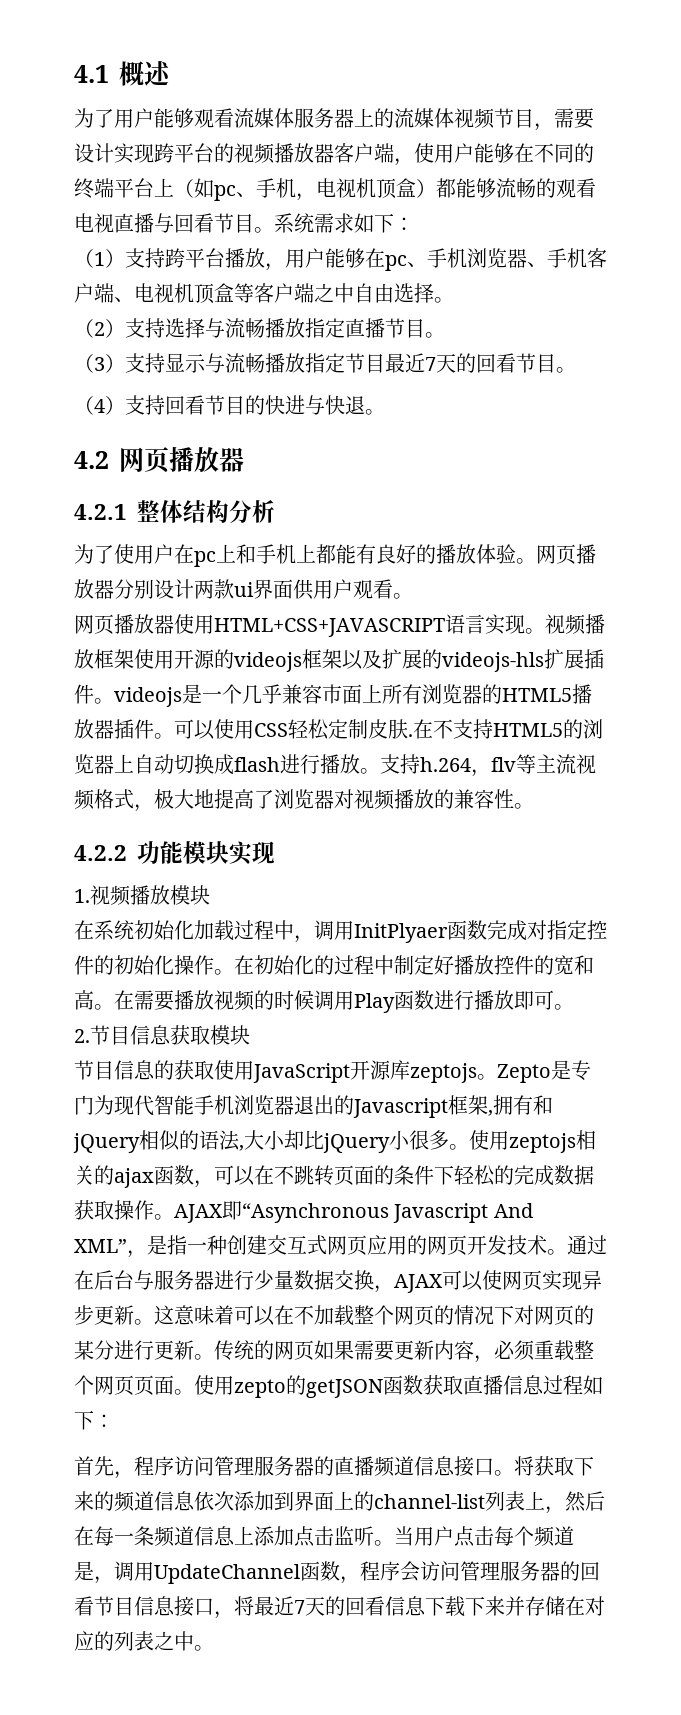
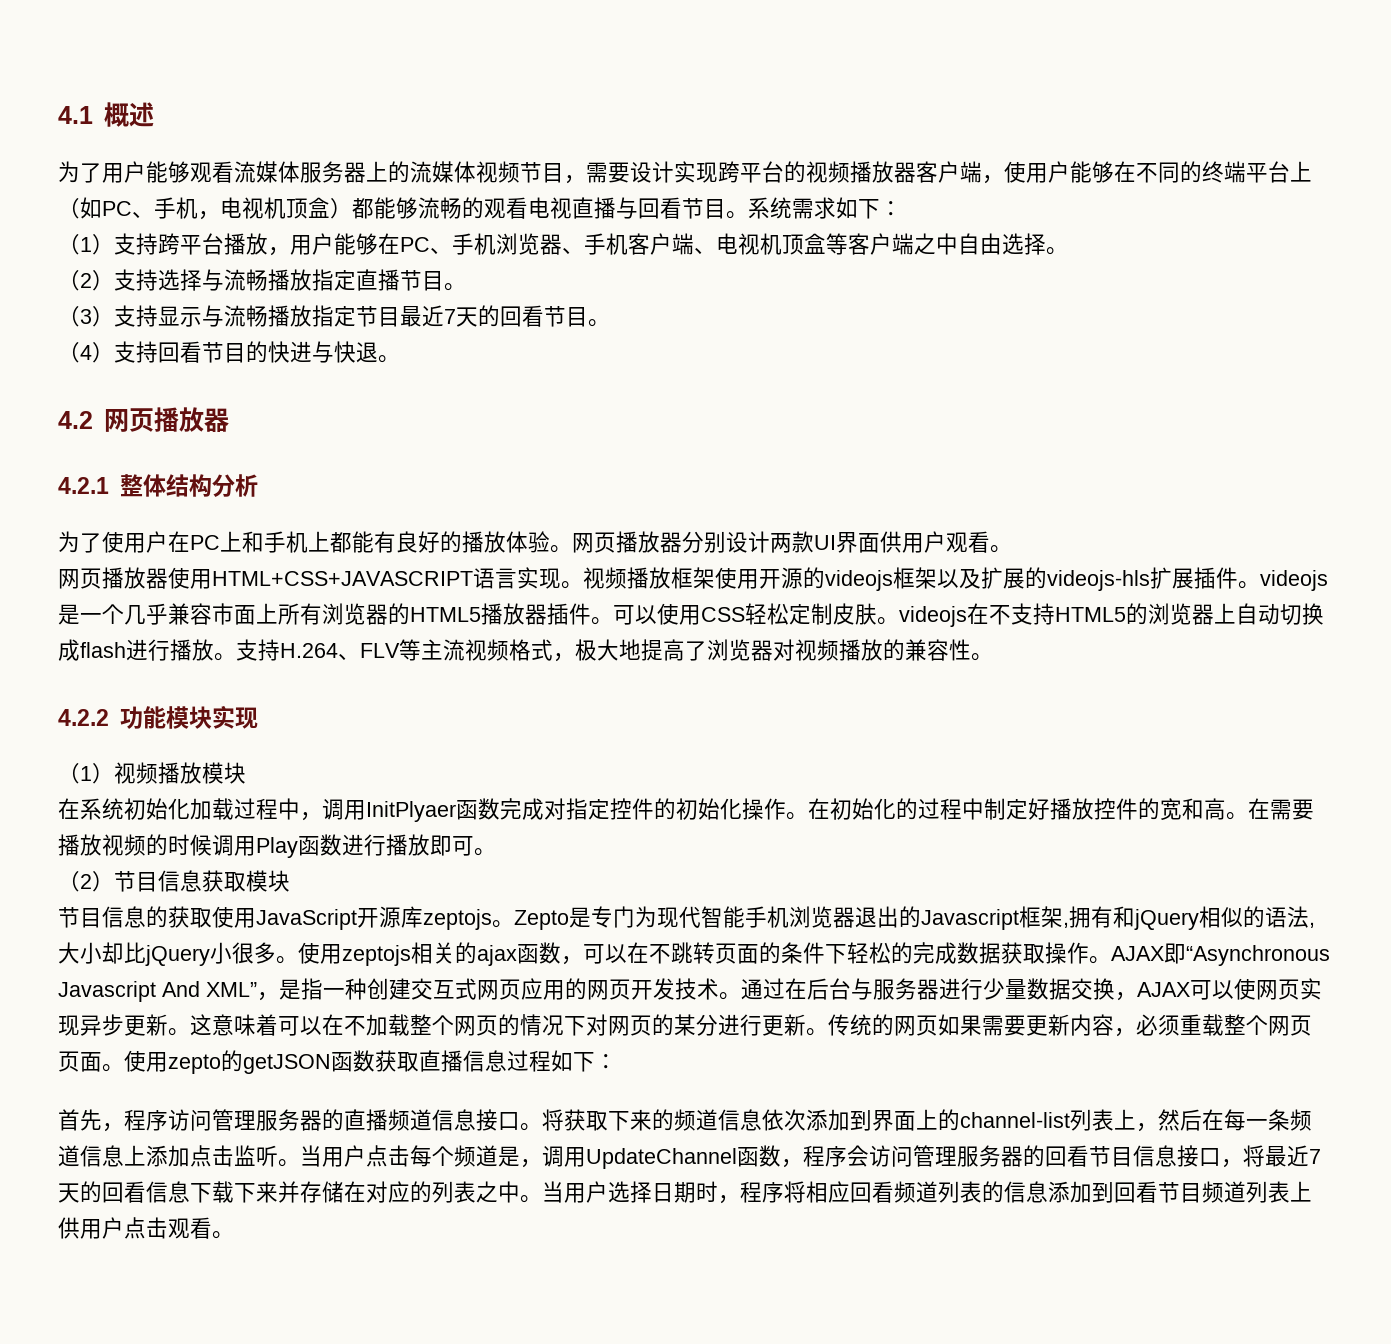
[214,185,236,201] pc -> [102,201,132,216] PC
[385,255,407,271] pc -> [400,237,430,252] PC
[194,551,216,567] pc -> [190,535,220,550] PC
[234,582,254,597] ui -> [814,535,836,550] UI
[408,734,413,737] . -> [877,606,967,627] 。videojs
[420,757,516,777] h.264，flv -> [280,643,400,660] H.264、FLV
[74,889,90,903] 1. -> [58,763,114,784] （1）
[74,1029,90,1043] 2. -> [58,871,114,892] （2）
(214, 1648) none -> [542,1181,1312,1204] [58,1217,234,1239] 当用户选择日期时，程序将相应回看频道列表的信息添加到回看节目频道列表上供用户点击观看。

